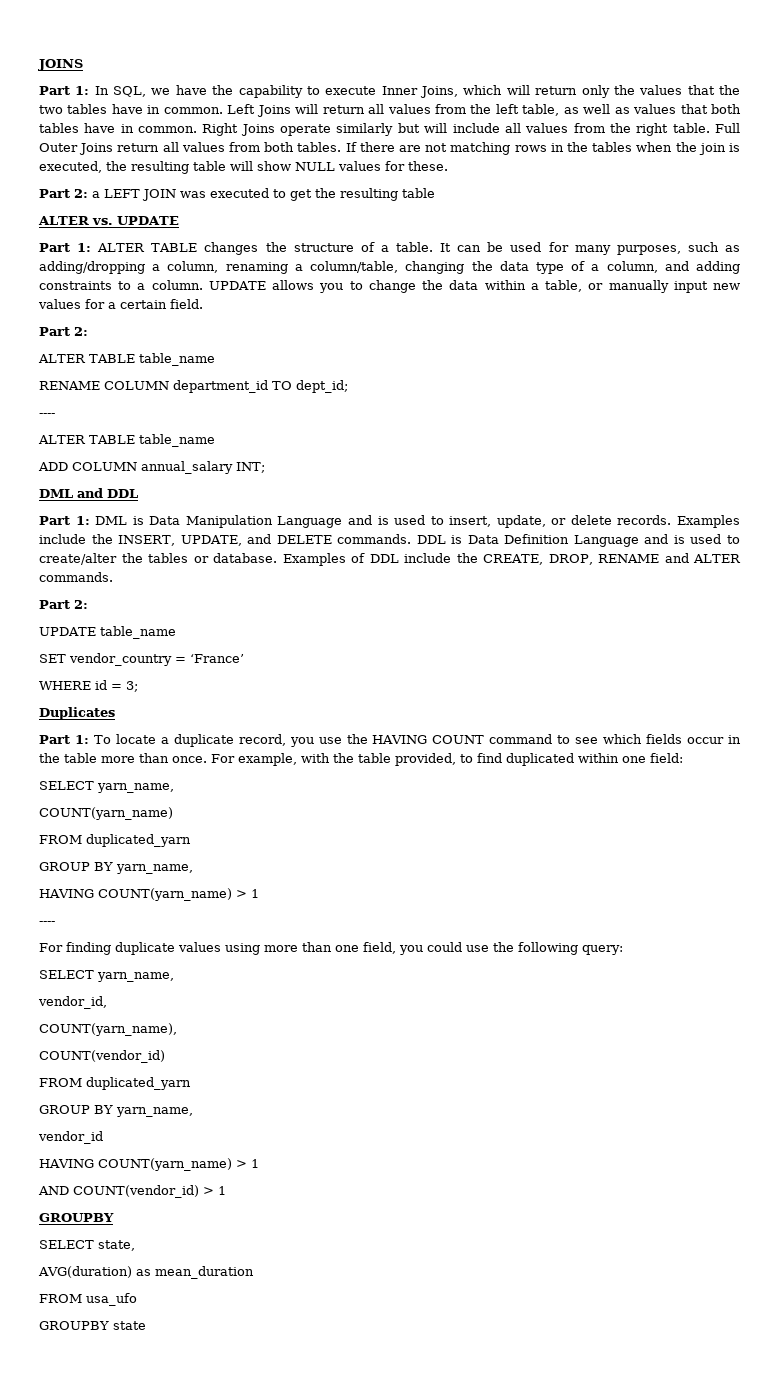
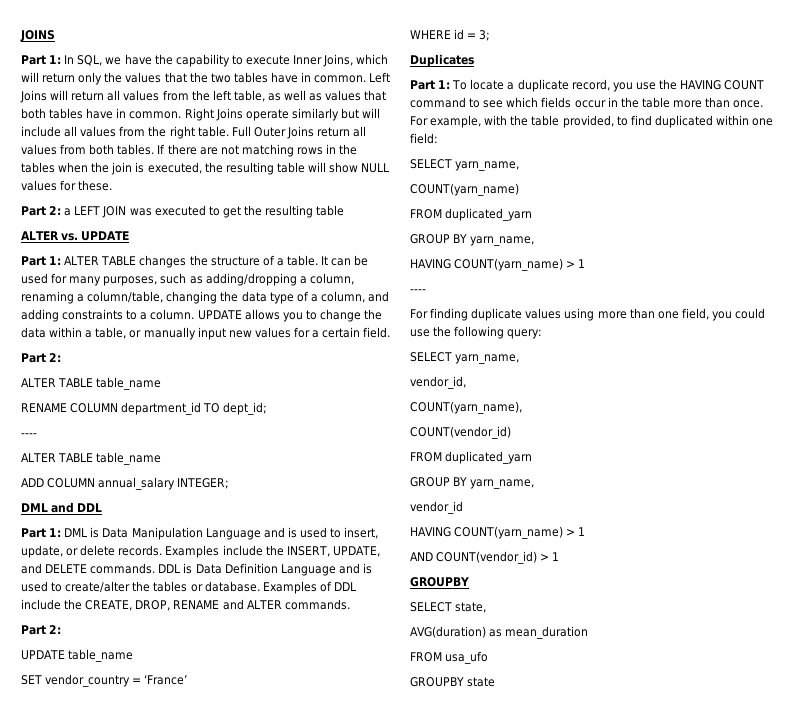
[236,462,265,473] INT; -> [177,478,230,489] INTEGER;

